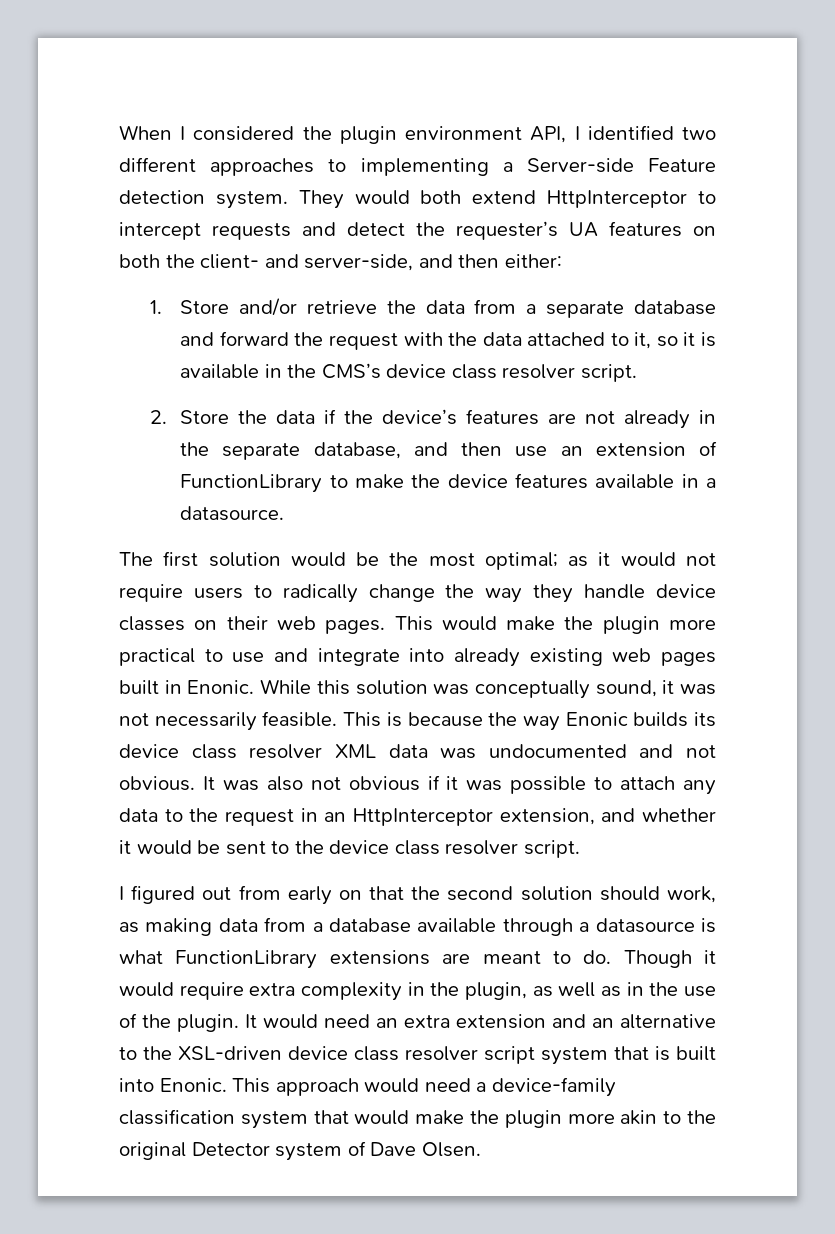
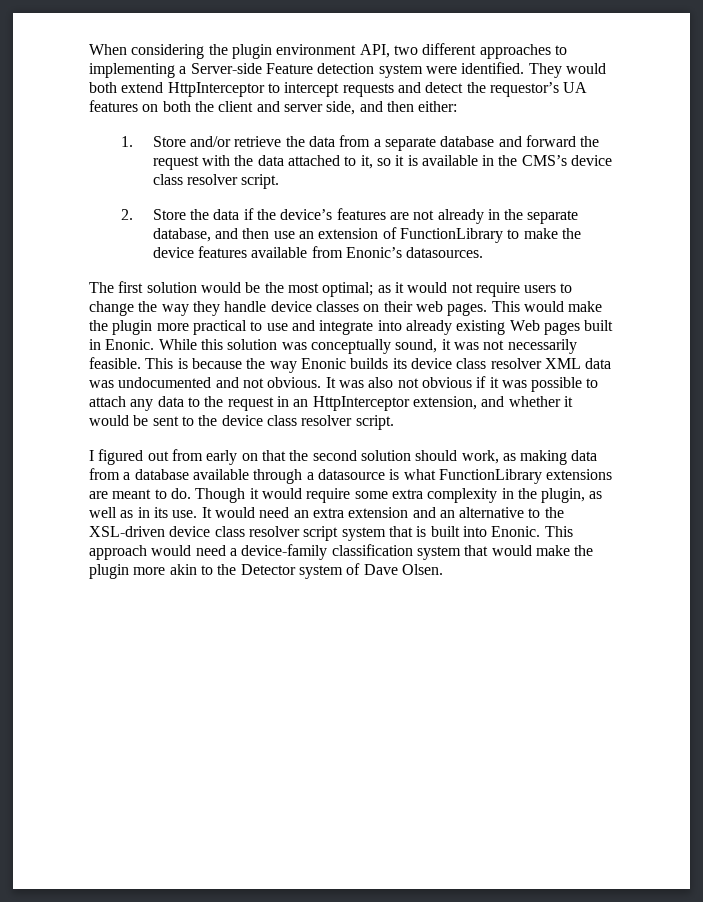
[180,126,295,141] I considered -> [131,44,205,59] considering
[574,125,674,140] I identified -> (390, 51) none
[215,191,288,209] system. -> [378,62,525,78] system were identified.
[456,221,558,240] requester’s -> [489,82,559,97] requestor’s
[200,254,414,271] client- and server-side, -> [218,101,356,115] client and server side,
[681,474,716,488] [180,506,285,521] in a datasource. -> [311,246,484,258] from Enonic’s datasources.
[282,584,358,603] radically -> (573, 288) none
[612,648,652,662] web -> [509,320,540,331] Web
(244, 991) none -> [354,491,388,499] some
[649,982,716,997] [119,1013,239,1032] the use of the plugin. -> [153,507,198,518] its use.
[119,1142,186,1160] original -> (237, 569) none

